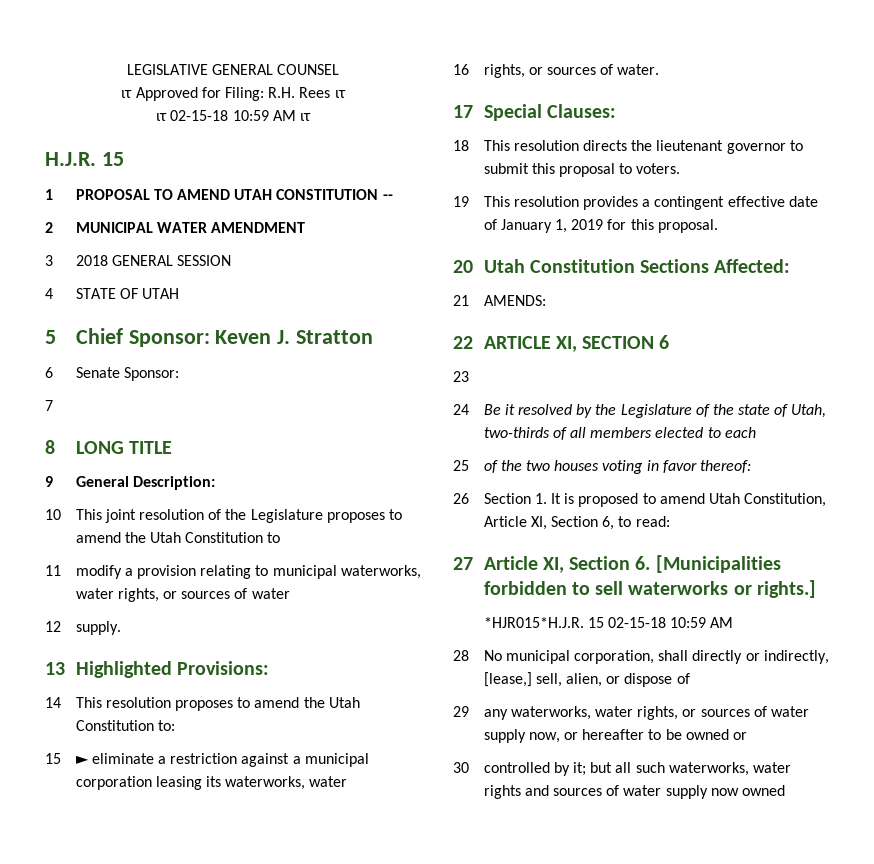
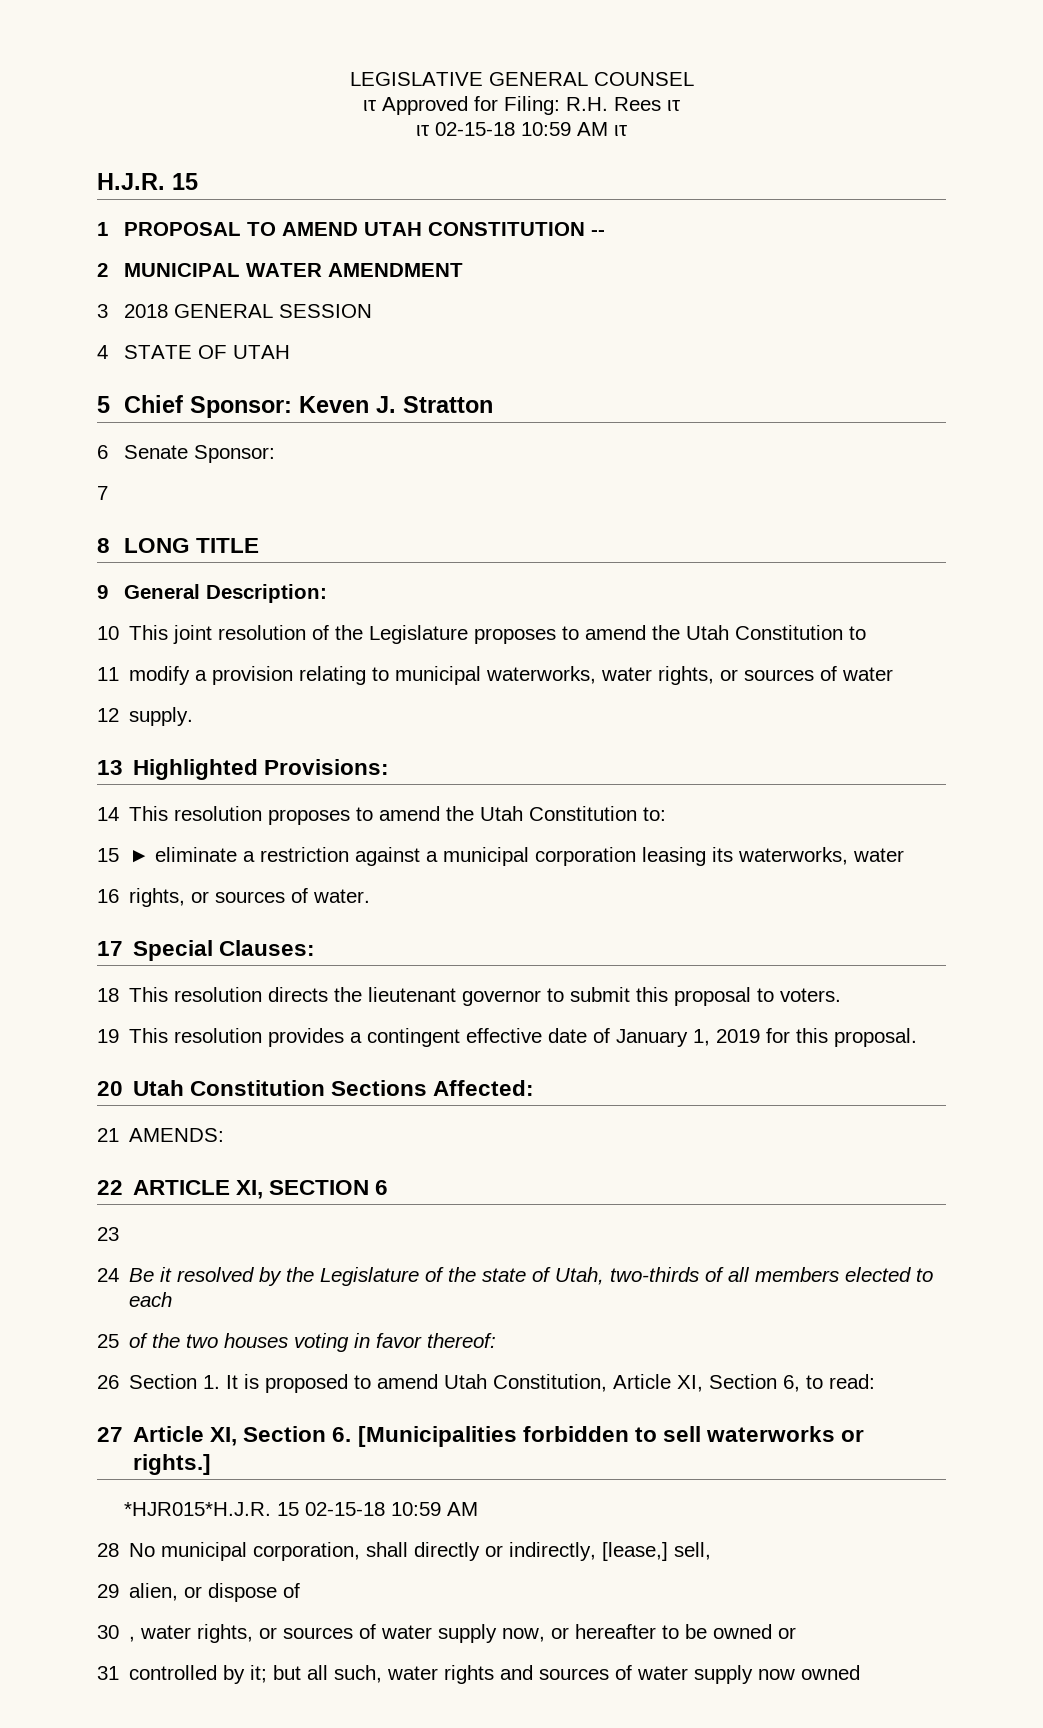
(562, 680) none -> [97,1584,119,1598] // 29
[453,706,591,720] 29 any waterworks, -> [97,1625,136,1642] 30 ,
[453,762,469,773] 30 -> [97,1666,119,1680] 31
[635,762,749,776] such waterworks, -> [334,1665,383,1683] such,

